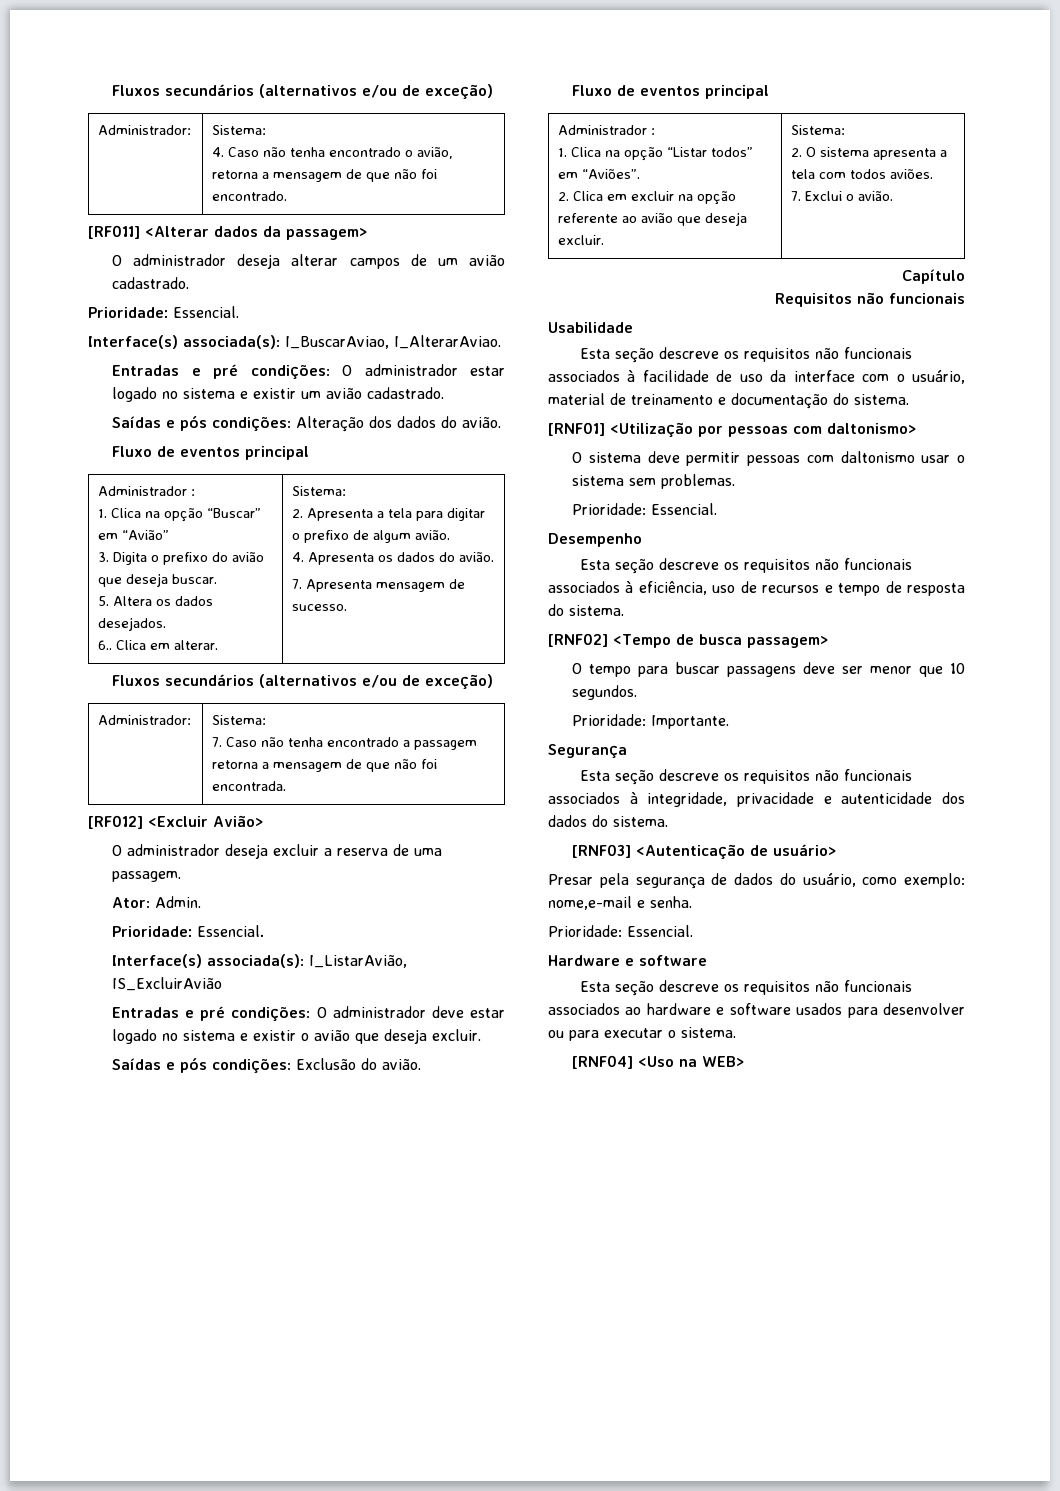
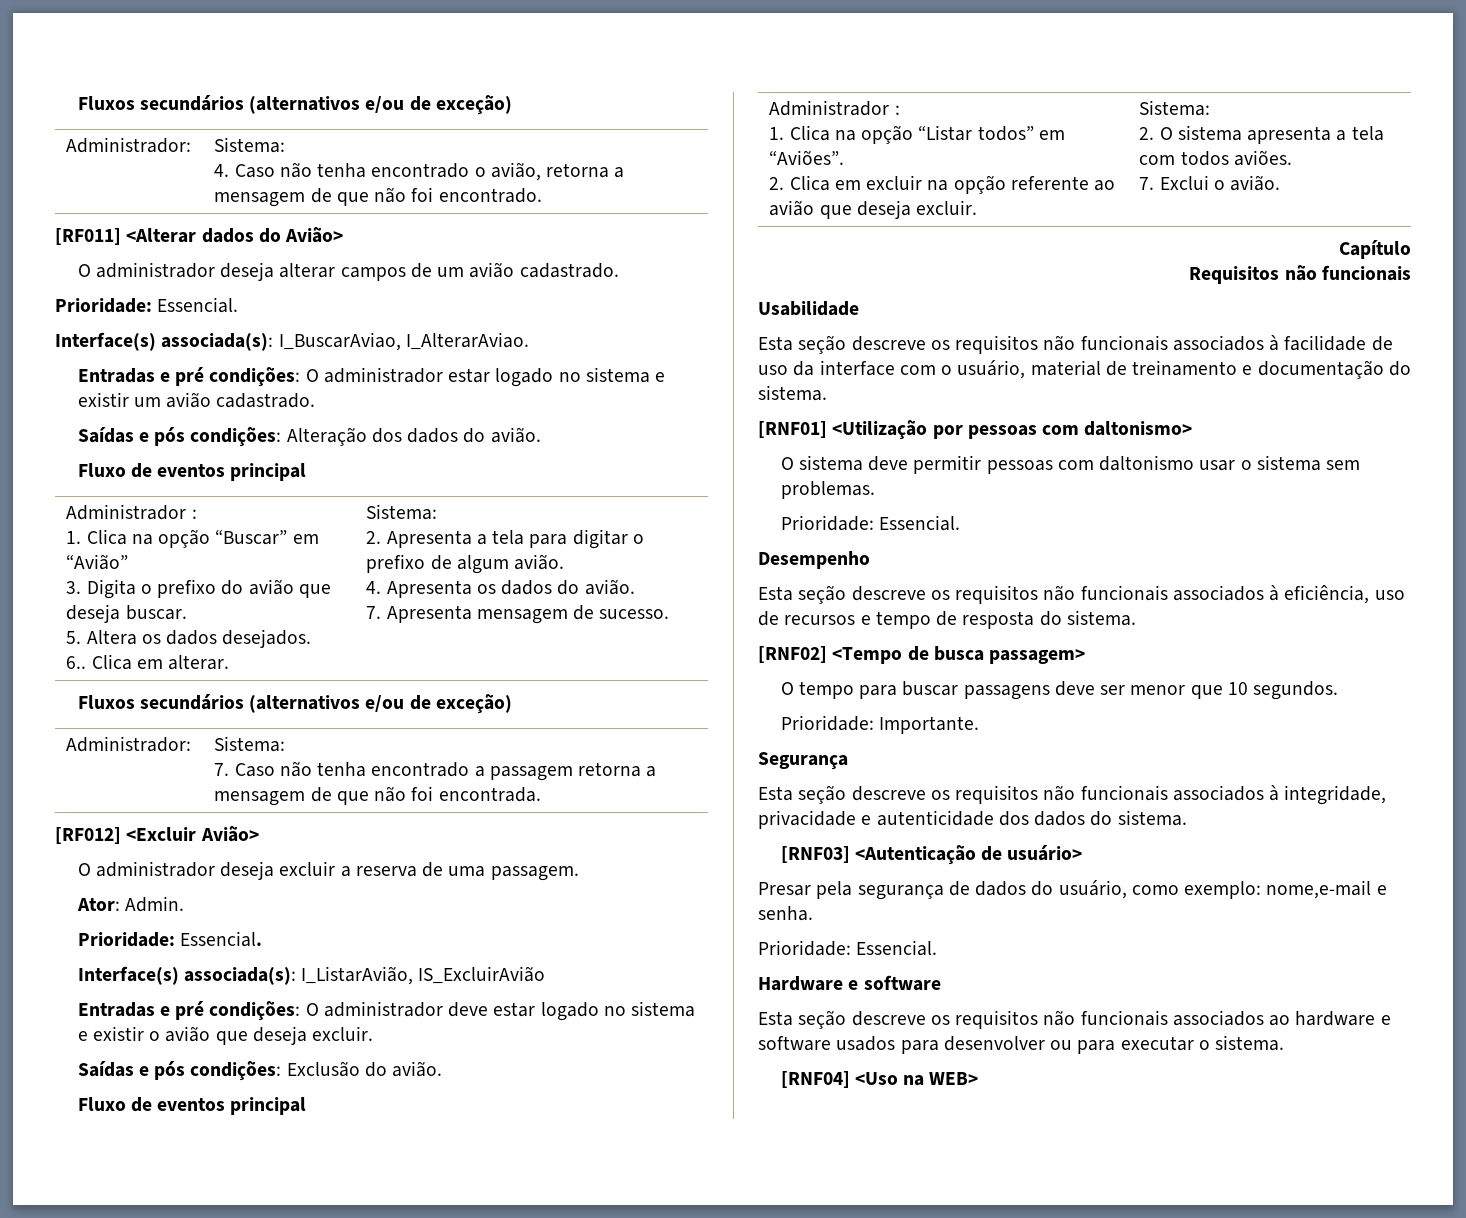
[263,226,367,240] da passagem> -> [258,227,344,243] do Avião>

